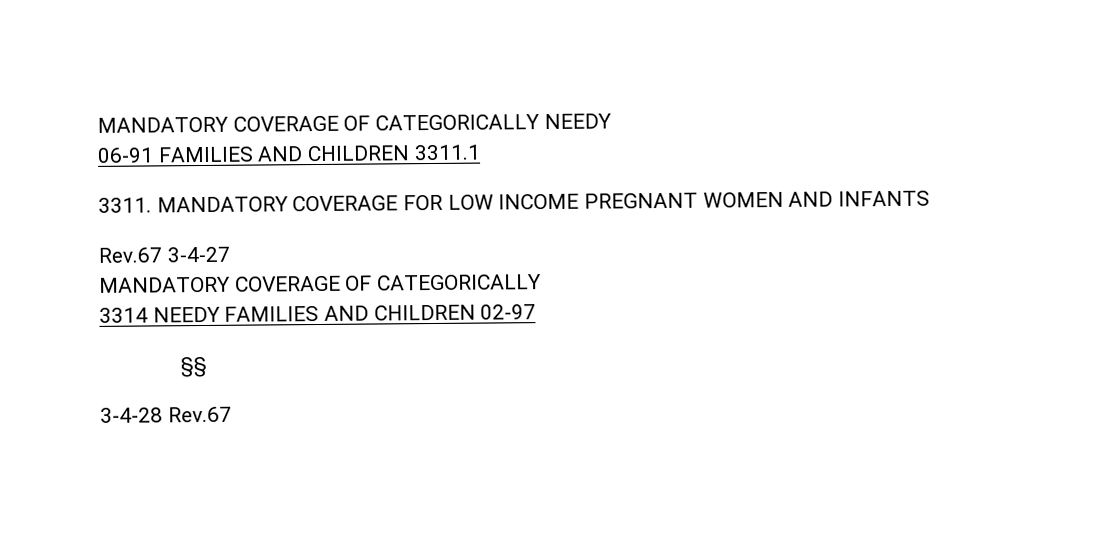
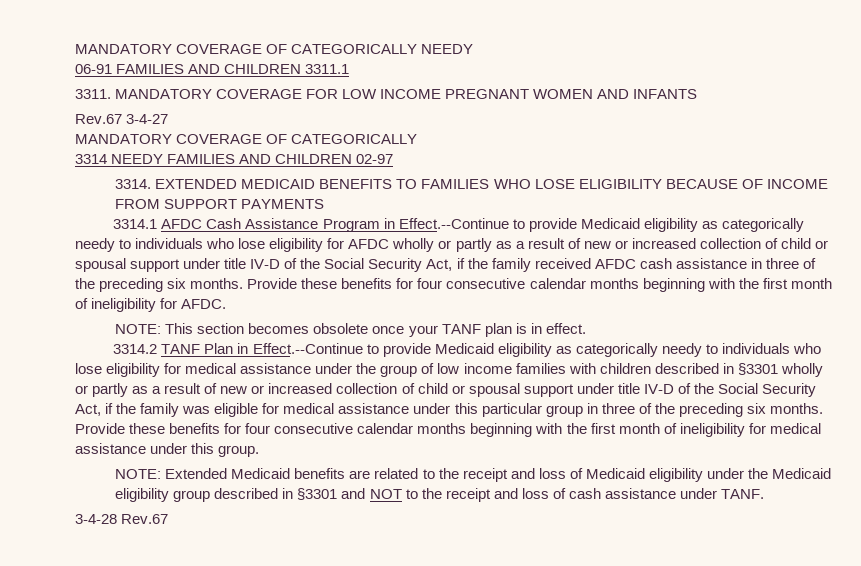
[179,356,207,378] §§ -> [115,179,828,189] [115,199,325,209] [113,218,804,232] [75,238,829,252] [75,258,816,272] [75,278,832,292] [75,298,227,312] [115,323,586,337] [113,343,821,357] [75,363,823,377] [75,383,817,397] [75,403,823,417] [75,423,821,437] [75,443,260,457] [115,468,832,482] [115,488,765,502] 3314. EXTENDED MEDICAID BENEFITS TO FAMILIES WHO LOSE ELIGIBILITY BECAUSE OF INCOME FROM SUPPORT PAYMENTS // 3314.1 AFDC Cash Assistance Program in Effect.--Continue to provide Medicaid eligibility as categorically needy to individuals who lose eligibility for AFDC wholly or partly as a result of new or increased collection of child or spousal support under title IV-D of the Social Security Act, if the family received AFDC cash assistance in three of the preceding six months. Provide these benefits for four consecutive calendar months beginning with the first month of ineligibility for AFDC. // NOTE: This section becomes obsolete once your TANF plan is in effect. // 3314.2 TANF Plan in Effect.--Continue to provide Medicaid eligibility as categorically needy to individuals who lose eligibility for medical assistance under the group of low income families with children described in §3301 wholly or partly as a result of new or increased collection of child or spousal support under title IV-D of the Social Security Act, if the family was eligible for medical assistance under this particular group in three of the preceding six months. Provide these benefits for four consecutive calendar months beginning with the first month of ineligibility for medical assistance under this group. // NOTE: Extended Medicaid benefits are related to the receipt and loss of Medicaid eligibility under the Medicaid eligibility group described in §3301 and NOT to the receipt and loss of cash assistance under TANF.

